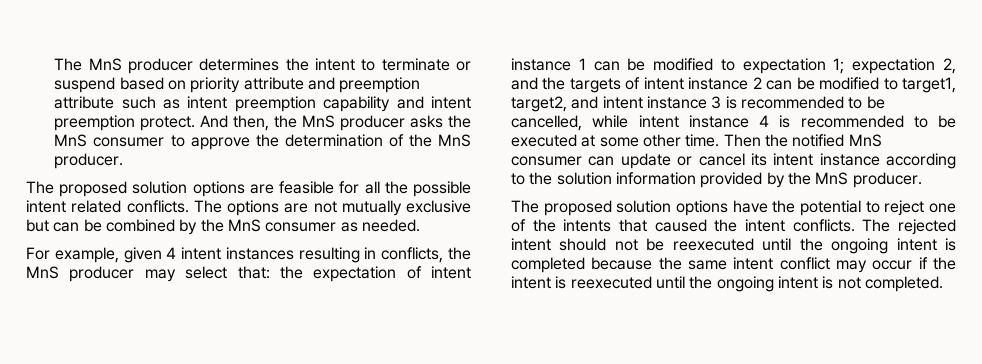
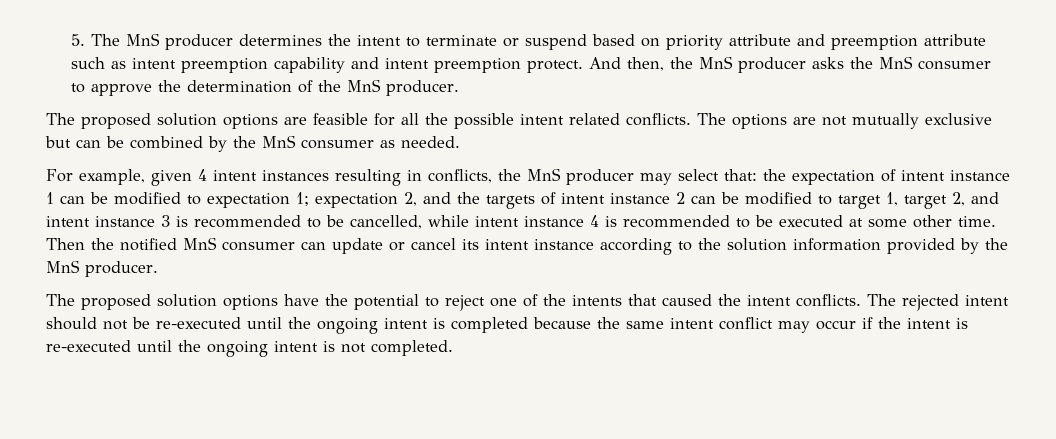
(54, 64) none -> [70,34,85,46] 5.
[902,77,956,93] [511,96,567,112] target1, target2, -> [838,192,965,209] target 1, target 2,
[672,238,754,251] reexecuted -> [156,317,241,329] re-executed
[570,276,652,289] reexecuted -> [46,340,131,352] re-executed

